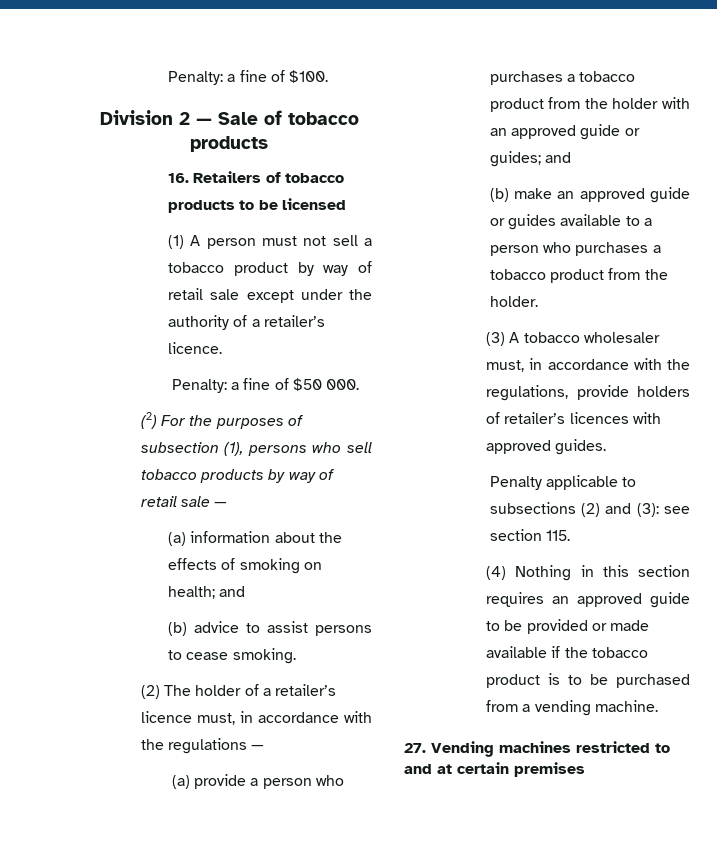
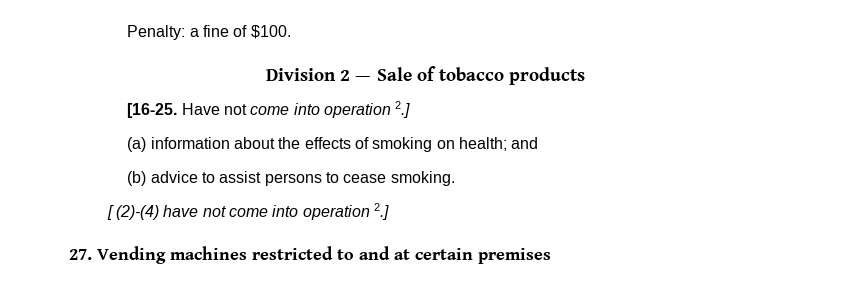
[168,171,345,183] [168,198,347,213] [168,235,372,249] [168,261,372,276] [168,288,372,303] [168,315,326,330] [168,342,223,354] [171,378,360,393] [140,412,304,429] [140,442,372,456] [140,469,335,483] [140,496,228,507] 16. Retailers of tobacco products to be licensed // (1) A person must not sell a tobacco product by way of retail sale except under the authority of a retailer’s licence. // Penalty: a fine of $50 000. // (2) For the purposes of subsection (1), persons who sell tobacco products by way of retail sale — -> [127,101,411,118] [16-25. Have not come into operation 2.]
[140,684,337,699] [140,711,372,725] [140,738,265,754] [171,774,345,789] [489,71,636,85] [489,97,690,112] [489,124,640,140] [489,151,572,167] [489,187,690,203] [489,214,653,230] [489,242,661,256] [489,268,668,283] [489,296,538,307] [486,332,661,346] [486,358,690,372] [486,385,690,401] [486,412,662,424] [486,439,607,455] [489,475,637,490] [489,502,690,517] [489,529,571,541] [486,565,690,581] [486,592,690,608] [486,619,650,634] [486,646,649,658] [486,673,690,688] [486,700,659,716] (2) The holder of a retailer’s licence must, in accordance with the regulations — // (a) provide a person who purchases a tobacco product from the holder with an approved guide or guides; and // (b) make an approved guide or guides available to a person who purchases a tobacco product from the holder. // (3) A tobacco wholesaler must, in accordance with the regulations, provide holders of retailer’s licences with approved guides. // Penalty applicable to subsections (2) and (3): see section 115. // (4) Nothing in this section requires an approved guide to be provided or made available if the tobacco product is to be purchased from a vending machine. -> [106,203,390,220] [ (2)-(4) have not come into operation 2.]

